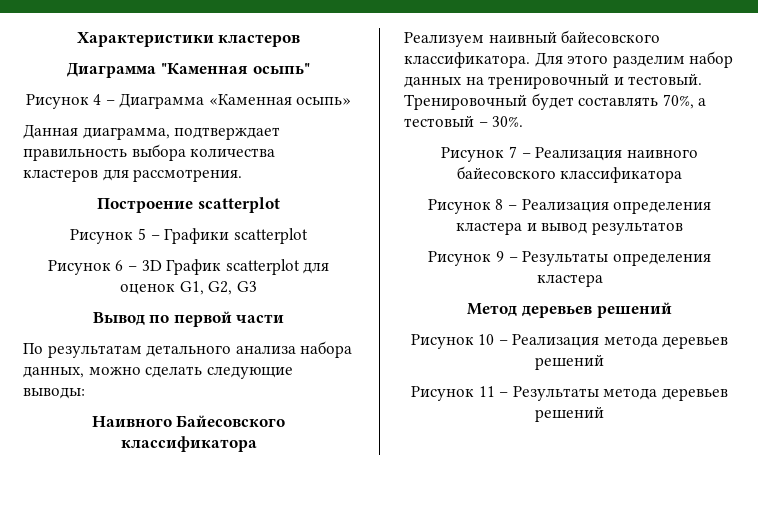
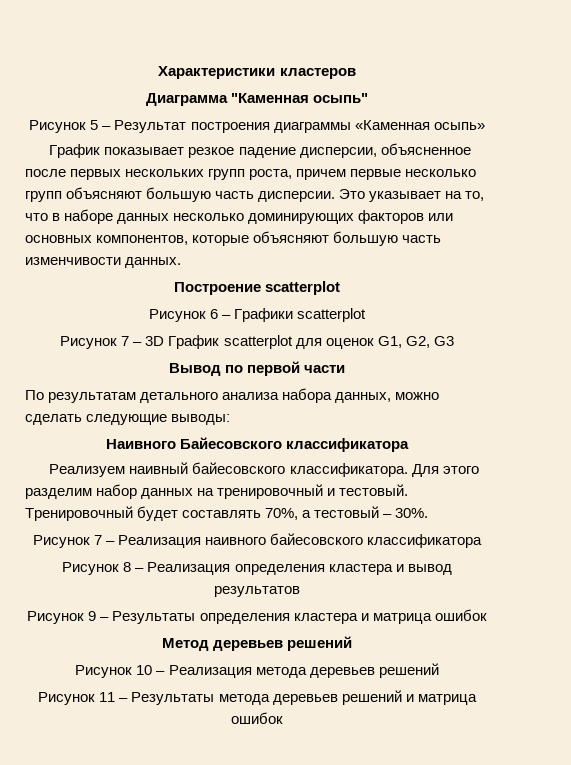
[93,93,352,109] [23,124,281,140] [23,144,276,161] [23,169,243,182] 4 – Диаграмма «Каменная осыпь» // Данная диаграмма, подтверждает правильность выбора количества кластеров для рассмотрения. -> [90,120,485,133] [49,143,471,158] [25,169,477,180] [25,187,485,202] [25,209,454,224] [25,231,442,246] [25,257,182,268] 5 – Результат построения диаграммы «Каменная осыпь» // График показывает резкое падение дисперсии, объясненное после первых нескольких групп роста, причем первые несколько групп объясняют большую часть дисперсии. Это указывает на то, что в наборе данных несколько доминирующих факторов или основных компонентов, которые объясняют большую часть изменчивости данных.
[137,228,146,240] 5 -> [209,309,218,319] 6
[115,260,124,271] 6 -> [121,336,130,346] 7
(603, 280) none -> [360,609,487,624] и матрица ошибок
(604, 414) none -> [405,694,477,705] [231,712,283,724] и матрица ошибок

